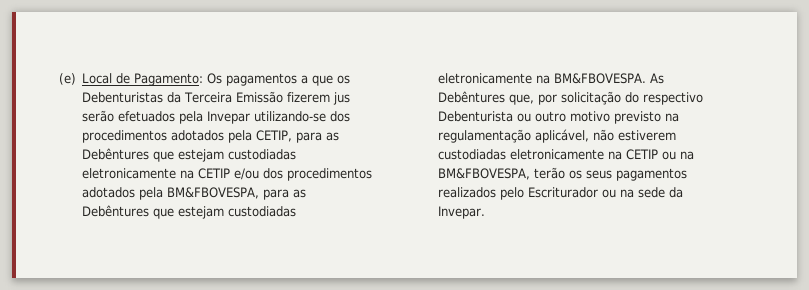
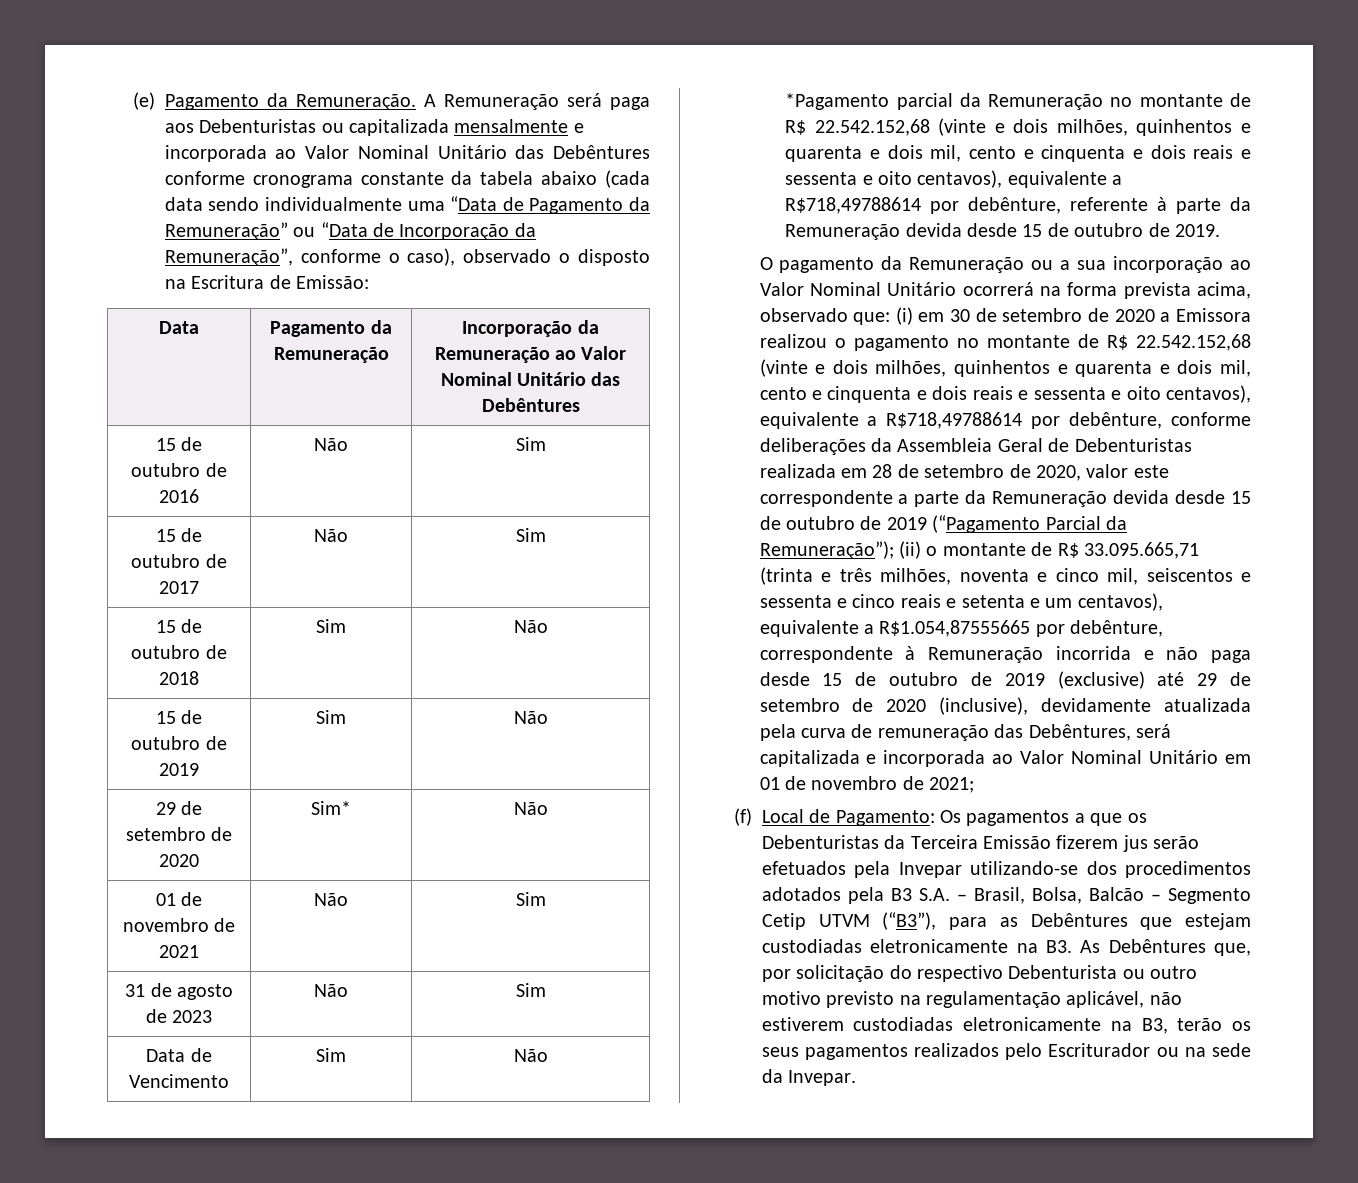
(76, 79) none -> [164,93,651,110] [164,119,584,136] [164,145,650,162] [164,170,650,188] [164,196,650,214] [164,222,536,240] [164,248,650,266] [164,275,369,289] [159,321,199,334] [270,320,392,337] [273,347,389,363] [462,320,599,337] [434,346,627,363] [440,372,621,386] [481,398,580,412] [155,437,203,451] [131,463,227,477] [159,489,199,503] [314,438,348,451] [515,437,546,451] [155,528,203,542] [131,554,227,568] [159,581,199,594] [314,529,348,542] [515,528,546,542] [155,619,203,633] [131,645,227,659] [159,671,199,685] [316,619,346,633] [513,620,548,633] [155,710,203,724] [131,736,227,750] [159,763,199,776] [316,710,346,724] [513,711,548,724] [155,801,203,815] [125,827,233,841] [159,854,199,867] [311,801,351,815] [513,802,548,815] [155,892,203,906] [122,918,236,932] [159,945,199,958] [314,893,348,906] [515,892,546,906] [125,983,233,1000] [145,1009,213,1023] [314,984,348,997] [515,983,546,997] [146,1048,212,1062] [129,1074,229,1088] [316,1048,346,1062] [513,1049,548,1062] [785,93,1251,110] [785,118,1251,136] [785,145,1251,162] [785,170,1123,188] [785,197,1251,214] [785,223,1221,240] [759,256,1251,273] [759,282,1251,299] [759,307,1251,325] [759,334,1251,351] [759,359,1251,377] [759,385,1251,403] [759,412,1251,429] [759,438,1192,455] [759,464,1169,481] [759,490,1251,507] [759,515,1127,533] [759,541,1199,559] [759,567,1251,585] [759,593,1163,611] [759,620,1164,637] [759,646,1251,663] [759,671,1251,689] [759,697,1251,715] [759,724,1171,741] [759,750,1251,767] [759,776,975,793] [733,808,752,826] Pagamento da Remuneração. A Remuneração será paga aos Debenturistas ou capitalizada mensalmente e incorporada ao Valor Nominal Unitário das Debêntures conforme cronograma constante da tabela abaixo (cada data sendo individualmente uma “Data de Pagamento da Remuneração” ou “Data de Incorporação da Remuneração”, conforme o caso), observado o disposto na Escritura de Emissão: // Data | Pagamento da Remuneração | Incorporação da Remuneração ao Valor Nominal Unitário das Debêntures // 15 de outubro de 2016 | Não | Sim // 15 de outubro de 2017 | Não | Sim // 15 de outubro de 2018 | Sim | Não // 15 de outubro de 2019 | Sim | Não // 29 de setembro de 2020 | Sim* | Não // 01 de novembro de 2021 | Não | Sim // 31 de agosto de 2023 | Não | Sim // Data de Vencimento | Sim | Não // *Pagamento parcial da Remuneração no montante de R$ 22.542.152,68 (vinte e dois milhões, quinhentos e quarenta e dois mil, cento e cinquenta e dois reais e sessenta e oito centavos), equivalente a R$718,49788614 por debênture, referente à parte da Remuneração devida desde 15 de outubro de 2019. // O pagamento da Remuneração ou a sua incorporação ao Valor Nominal Unitário ocorrerá na forma prevista acima, observado que: (i) em 30 de setembro de 2020 a Emissora realizou o pagamento no montante de R$ 22.542.152,68 (vinte e dois milhões, quinhentos e quarenta e dois mil, cento e cinquenta e dois reais e sessenta e oito centavos), equivalente a R$718,49788614 por debênture, conforme deliberações da Assembleia Geral de Debenturistas realizada em 28 de setembro de 2020, valor este correspondente a parte da Remuneração devida desde 15 de outubro de 2019 (“Pagamento Parcial da Remuneração”); (ii) o montante de R$ 33.095.665,71 (trinta e três milhões, noventa e cinco mil, seiscentos e sessenta e cinco reais e setenta e um centavos), equivalente a R$1.054,87555665 por debênture, correspondente à Remuneração incorrida e não paga desde 15 de outubro de 2019 (exclusive) até 29 de setembro de 2020 (inclusive), devidamente atualizada pela curva de remuneração das Debêntures, será capitalizada e incorporada ao Valor Nominal Unitário em 01 de novembro de 2021; // (f)
[256,130,340,143] [82,148,297,162] [82,168,373,181] [82,187,307,200] [82,205,297,219] [438,73,647,84] CETIP, para as Debêntures que estejam custodiadas eletronicamente na CETIP e/ou dos procedimentos adotados pela BM&FBOVESPA, para as Debêntures que estejam custodiadas eletronicamente na BM&FBOVESPA. -> [890,887,1251,904] [761,912,1251,930] [761,939,1072,953] B3 S.A. – Brasil, Bolsa, Balcão – Segmento Cetip UTVM (“B3”), para as Debêntures que estejam custodiadas eletronicamente na B3.
[626,149,695,160] [438,168,531,180] CETIP ou na BM&FBOVESPA, -> [1141,1018,1168,1034] B3,

